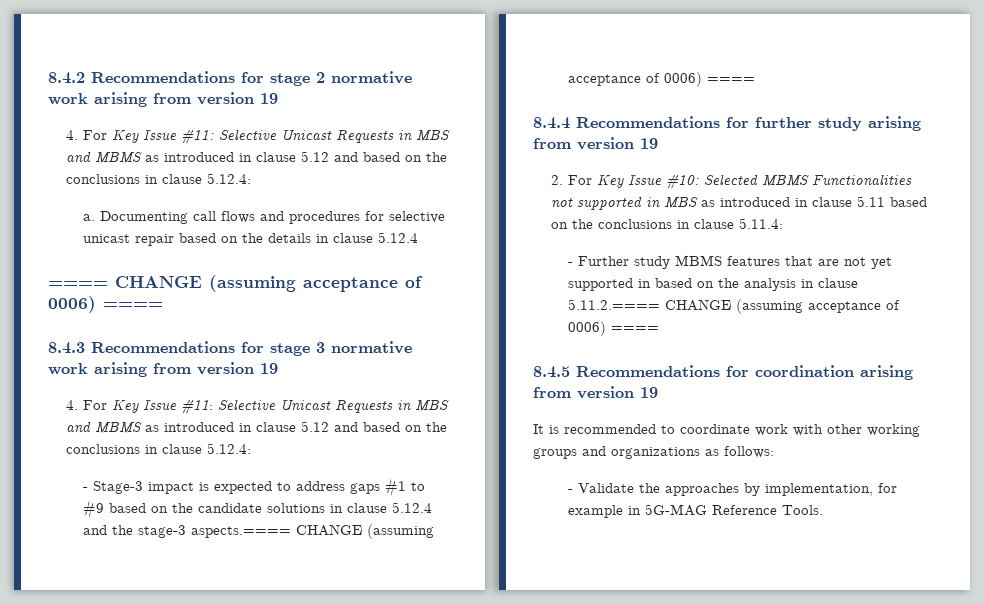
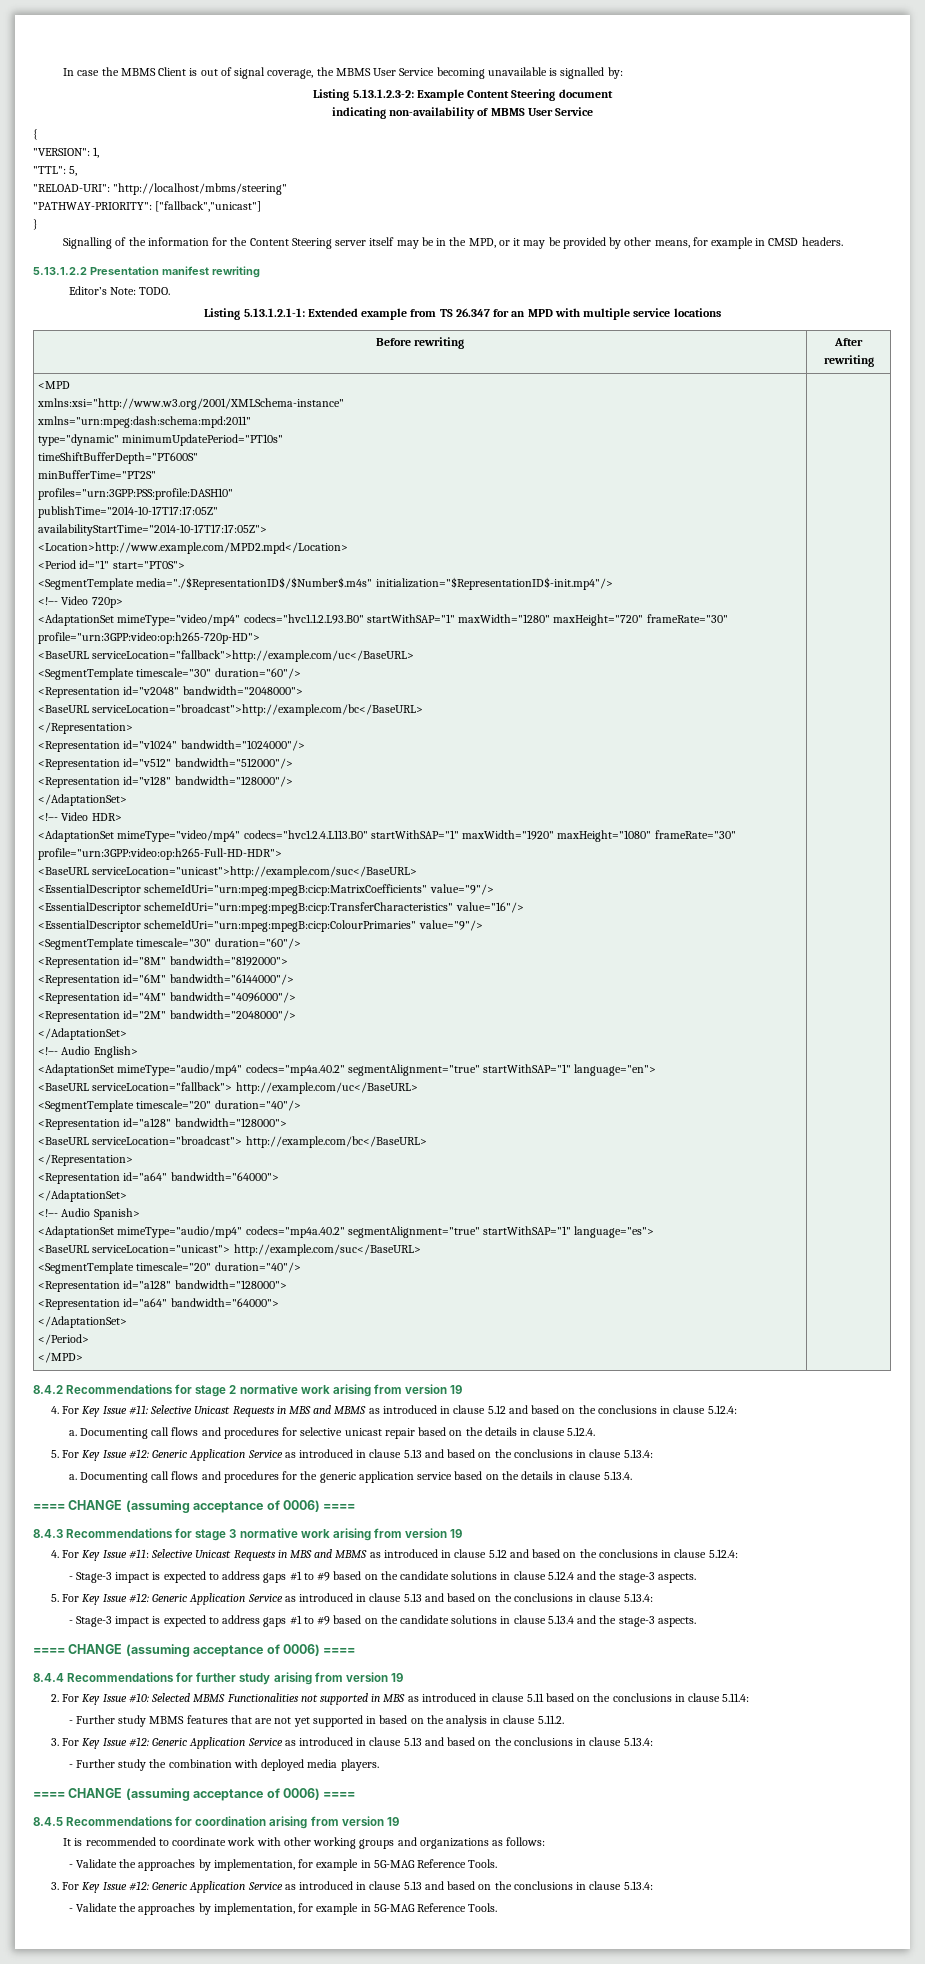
(48, 78) none -> [63,67,623,79] [313,89,613,101] [331,107,594,119] [33,129,38,140] [33,147,100,158] [33,166,78,176] [33,183,288,195] [33,201,262,212] [33,219,38,230] [63,237,843,249] [33,266,260,278] [68,286,171,295] [204,308,721,320] [375,337,465,349] [834,338,863,346] [823,355,874,367] [38,381,71,389] [37,398,345,410] [37,416,252,428] [38,434,284,446] [38,452,199,464] [38,470,157,479] [38,488,234,500] [38,506,219,518] [38,524,268,536] [38,542,349,554] [38,560,185,569] [38,577,613,590] [38,596,123,608] [38,614,728,626] [38,632,261,644] [38,650,415,662] [38,668,301,680] [38,686,303,698] [38,704,424,716] [38,722,134,734] [38,740,305,752] [38,758,293,770] [38,776,293,788] [38,794,128,806] [38,812,122,821] [38,830,736,842] [38,848,283,860] [38,866,418,878] [38,884,494,896] [38,902,524,914] [38,920,483,932] [38,938,301,950] [38,956,288,968] [38,974,294,986] [38,992,296,1004] [38,1010,296,1022] [38,1028,128,1040] [38,1046,138,1058] [38,1064,657,1076] [38,1082,418,1094] [38,1100,301,1112] [38,1118,287,1130] [38,1136,427,1148] [38,1154,134,1166] [38,1172,279,1184] [38,1190,128,1202] [38,1208,140,1220] [38,1226,655,1238] [38,1244,421,1256] [38,1262,301,1274] [38,1280,287,1292] [38,1298,279,1310] [38,1316,128,1328] [38,1334,90,1345] [38,1352,84,1363] In case the MBMS Client is out of signal coverage, the MBMS User Service becoming unavailable is signalled by: // Listing 5.13.1.2.3-2: Example Content Steering document // indicating non-availability of MBMS User Service // { // "VERSION": 1, // "TTL": 5, // "RELOAD-URI": "http://localhost/mbms/steering" // "PATHWAY-PRIORITY": ["fallback","unicast"] // } // Signalling of the information for the Content Steering server itself may be in the MPD, or it may be provided by other means, for example in CMSD headers. // 5.13.1.2.2 Presentation manifest rewriting // Editor’s Note: TODO. // Listing 5.13.1.2.1-1: Extended example from TS 26.347 for an MPD with multiple service locations // Before rewriting | After rewriting // <MPD // xmlns:xsi="http://www.w3.org/2001/XMLSchema-instance" // xmlns="urn:mpeg:dash:schema:mpd:2011" // type="dynamic" minimumUpdatePeriod="PT10s" // timeShiftBufferDepth="PT600S" // minBufferTime="PT2S" // profiles="urn:3GPP:PSS:profile:DASH10" // publishTime="2014-10-17T17:17:05Z" // availabilityStartTime="2014-10-17T17:17:05Z"> // <Location>http://www.example.com/MPD2.mpd</Location> // <Period id="1" start="PT0S"> // <SegmentTemplate media="./$RepresentationID$/$Number$.m4s" initialization="$RepresentationID$-init.mp4"/> // <!–- Video 720p> // <AdaptationSet mimeType="video/mp4" codecs="hvc1.1.2.L93.B0" startWithSAP="1" maxWidth="1280" maxHeight="720" frameRate="30" profile="urn:3GPP:video:op:h265-720p-HD"> // <BaseURL serviceLocation="fallback">http://example.com/uc</BaseURL> // <SegmentTemplate timescale="30" duration="60"/> // <Representation id="v2048" bandwidth="2048000"> // <BaseURL serviceLocation="broadcast">http://example.com/bc</BaseURL> // </Representation> // <Representation id="v1024" bandwidth="1024000"/> // <Representation id="v512" bandwidth="512000"/> // <Representation id="v128" bandwidth="128000"/> // </AdaptationSet> // <!–- Video HDR> // <AdaptationSet mimeType="video/mp4" codecs="hvc1.2.4.L113.B0" startWithSAP="1" maxWidth="1920" maxHeight="1080" frameRate="30" profile="urn:3GPP:video:op:h265-Full-HD-HDR"> // <BaseURL serviceLocation="unicast">http://example.com/suc</BaseURL> // <EssentialDescriptor schemeIdUri="urn:mpeg:mpegB:cicp:MatrixCoefficients" value="9"/> // <EssentialDescriptor schemeIdUri="urn:mpeg:mpegB:cicp:TransferCharacteristics" value="16"/> // <EssentialDescriptor schemeIdUri="urn:mpeg:mpegB:cicp:ColourPrimaries" value="9"/> // <SegmentTemplate timescale="30" duration="60"/> // <Representation id="8M" bandwidth="8192000"> // <Representation id="6M" bandwidth="6144000"/> // <Representation id="4M" bandwidth="4096000"/> // <Representation id="2M" bandwidth="2048000"/> // </AdaptationSet> // <!–- Audio English> // <AdaptationSet mimeType="audio/mp4" codecs="mp4a.40.2" segmentAlignment="true" startWithSAP="1" language="en"> // <BaseURL serviceLocation="fallback"> http://example.com/uc</BaseURL> // <SegmentTemplate timescale="20" duration="40"/> // <Representation id="a128" bandwidth="128000"> // <BaseURL serviceLocation="broadcast"> http://example.com/bc</BaseURL> // </Representation> // <Representation id="a64" bandwidth="64000"> // </AdaptationSet> // <!–- Audio Spanish> // <AdaptationSet mimeType="audio/mp4" codecs="mp4a.40.2" segmentAlignment="true" startWithSAP="1" language="es"> // <BaseURL serviceLocation="unicast"> http://example.com/suc</BaseURL> // <SegmentTemplate timescale="20" duration="40"/> // <Representation id="a128" bandwidth="128000"> // <Representation id="a64" bandwidth="64000"> // </AdaptationSet> // </Period> // </MPD> | //
[378,232,419,243] 5.12.4 -> [567,1427,596,1436] [50,1449,653,1461] [68,1471,632,1483] 5.12.4. // 5. For Key Issue #12: Generic Application Service as introduced in clause 5.13 and based on the conclusions in clause 5.13.4: // a. Documenting call flows and procedures for the generic application service based on the details in clause 5.13.4.
[191,526,292,538] aspects.==== -> [657,1573,696,1583] [50,1593,653,1605] [68,1615,696,1627] [33,1648,65,1654] aspects. // 5. For Key Issue #12: Generic Application Service as introduced in clause 5.13 and based on the conclusions in clause 5.13.4: // - Stage-3 impact is expected to address gaps #1 to #9 based on the candidate solutions in clause 5.13.4 and the stage-3 aspects. // ====
[568,299,661,310] 5.11.2.==== -> [537,1715,564,1724] [50,1737,653,1749] [68,1759,379,1771] [33,1792,65,1798] 5.11.2. // 3. For Key Issue #12: Generic Application Service as introduced in clause 5.13 and based on the conclusions in clause 5.13.4: // - Further study the combination with deployed media players. // ====
(824, 510) none -> [50,1881,653,1893] [68,1903,498,1915] // 3. For Key Issue #12: Generic Application Service as introduced in clause 5.13 and based on the conclusions in clause 5.13.4: // - Validate the approaches by implementation, for example in 5G-MAG Reference Tools.

